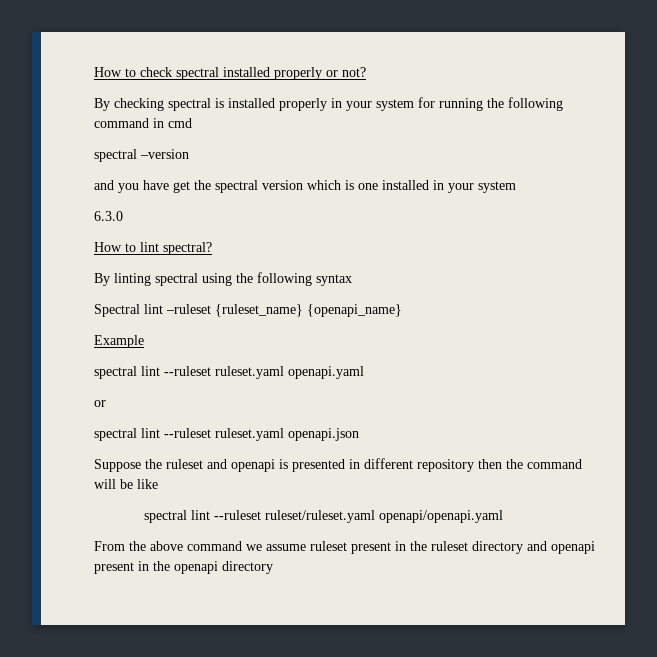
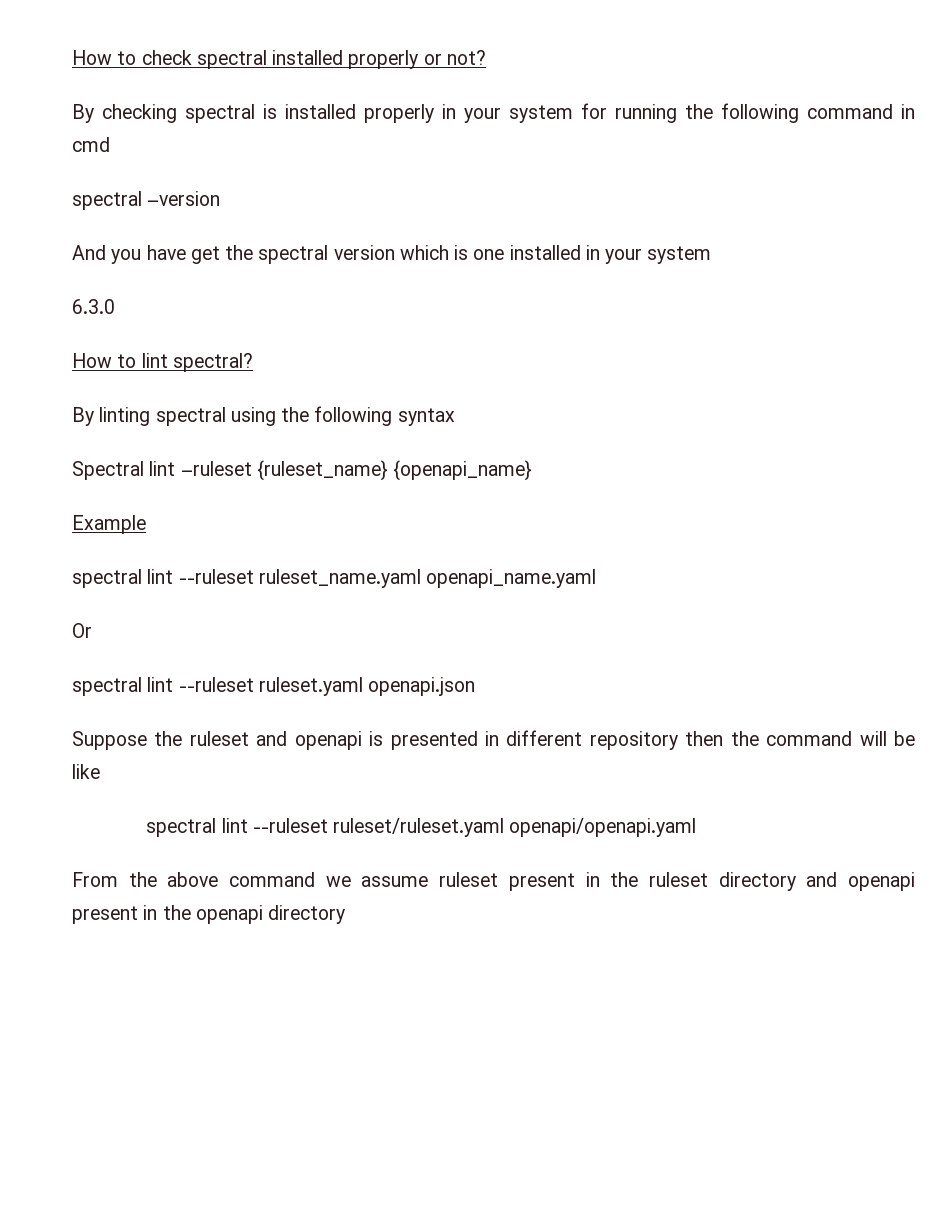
[94,180,114,190] and -> [72,245,106,260] And
[215,366,364,379] [94,400,106,407] ruleset.yaml openapi.yaml // or -> [258,569,597,588] [72,623,92,638] ruleset_name.yaml openapi_name.yaml // Or

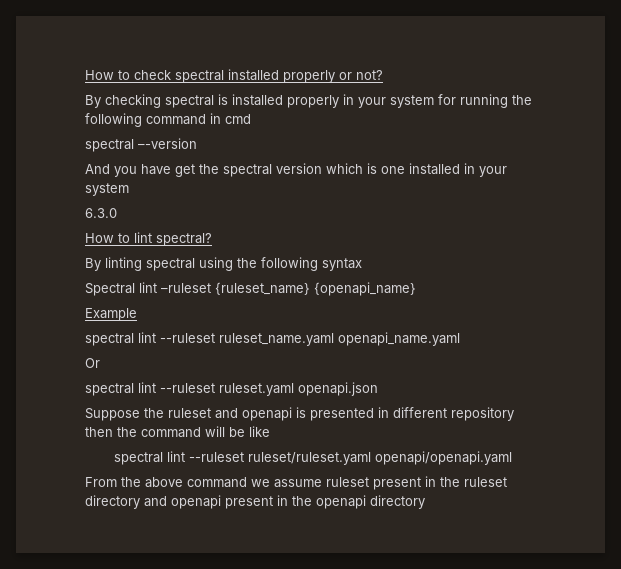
[147,191,221,206] –version -> [138,138,197,149] –-version

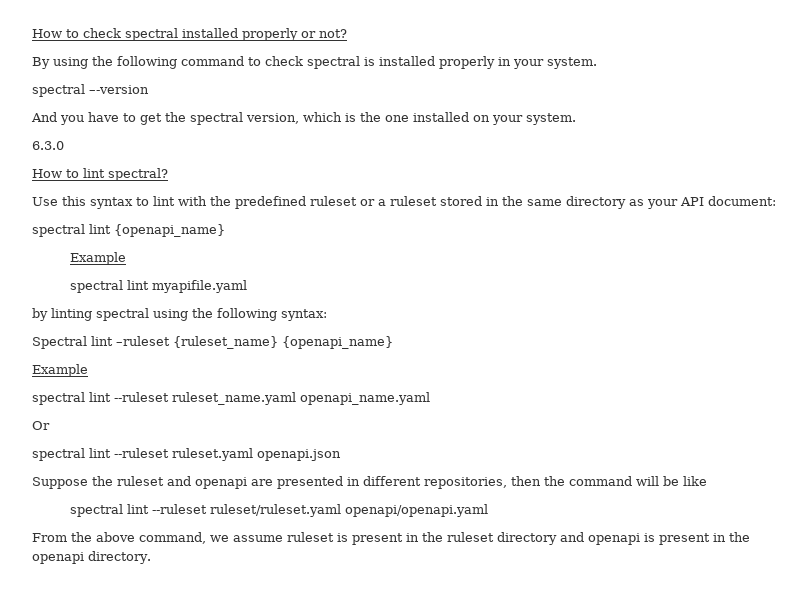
[105,94,161,108] checking -> [53,56,303,69] using the following command to check
[390,94,532,108] [85,113,251,127] system for running the following command in cmd -> [547,57,597,69] system.
(171, 169) none -> [123,113,136,122] to
[276,163,322,174] version -> [246,113,299,124] version,
(377, 168) none -> [360,112,381,122] the
[464,163,507,177] [85,183,129,196] in your system -> [473,113,576,125] on your system.
[85,258,101,271] By -> [32,196,776,209] [32,224,225,237] [70,252,127,265] [70,280,248,293] [32,308,48,321] Use this syntax to lint with the predefined ruleset or a ruleset stored in the same directory as your API document: // spectral lint {openapi_name} // Example // spectral lint myapifile.yaml // by
[322,258,362,271] syntax -> [281,309,327,321] syntax:
[296,407,306,418] is -> [251,479,273,486] are
[451,407,514,421] repository -> [424,477,507,489] repositories,
[187,477,247,488] command -> [139,532,206,544] command,
(369, 482) none -> [337,533,348,542] is
(221, 502) none -> [644,533,655,542] is
[370,495,425,509] directory -> [88,551,151,564] directory.

